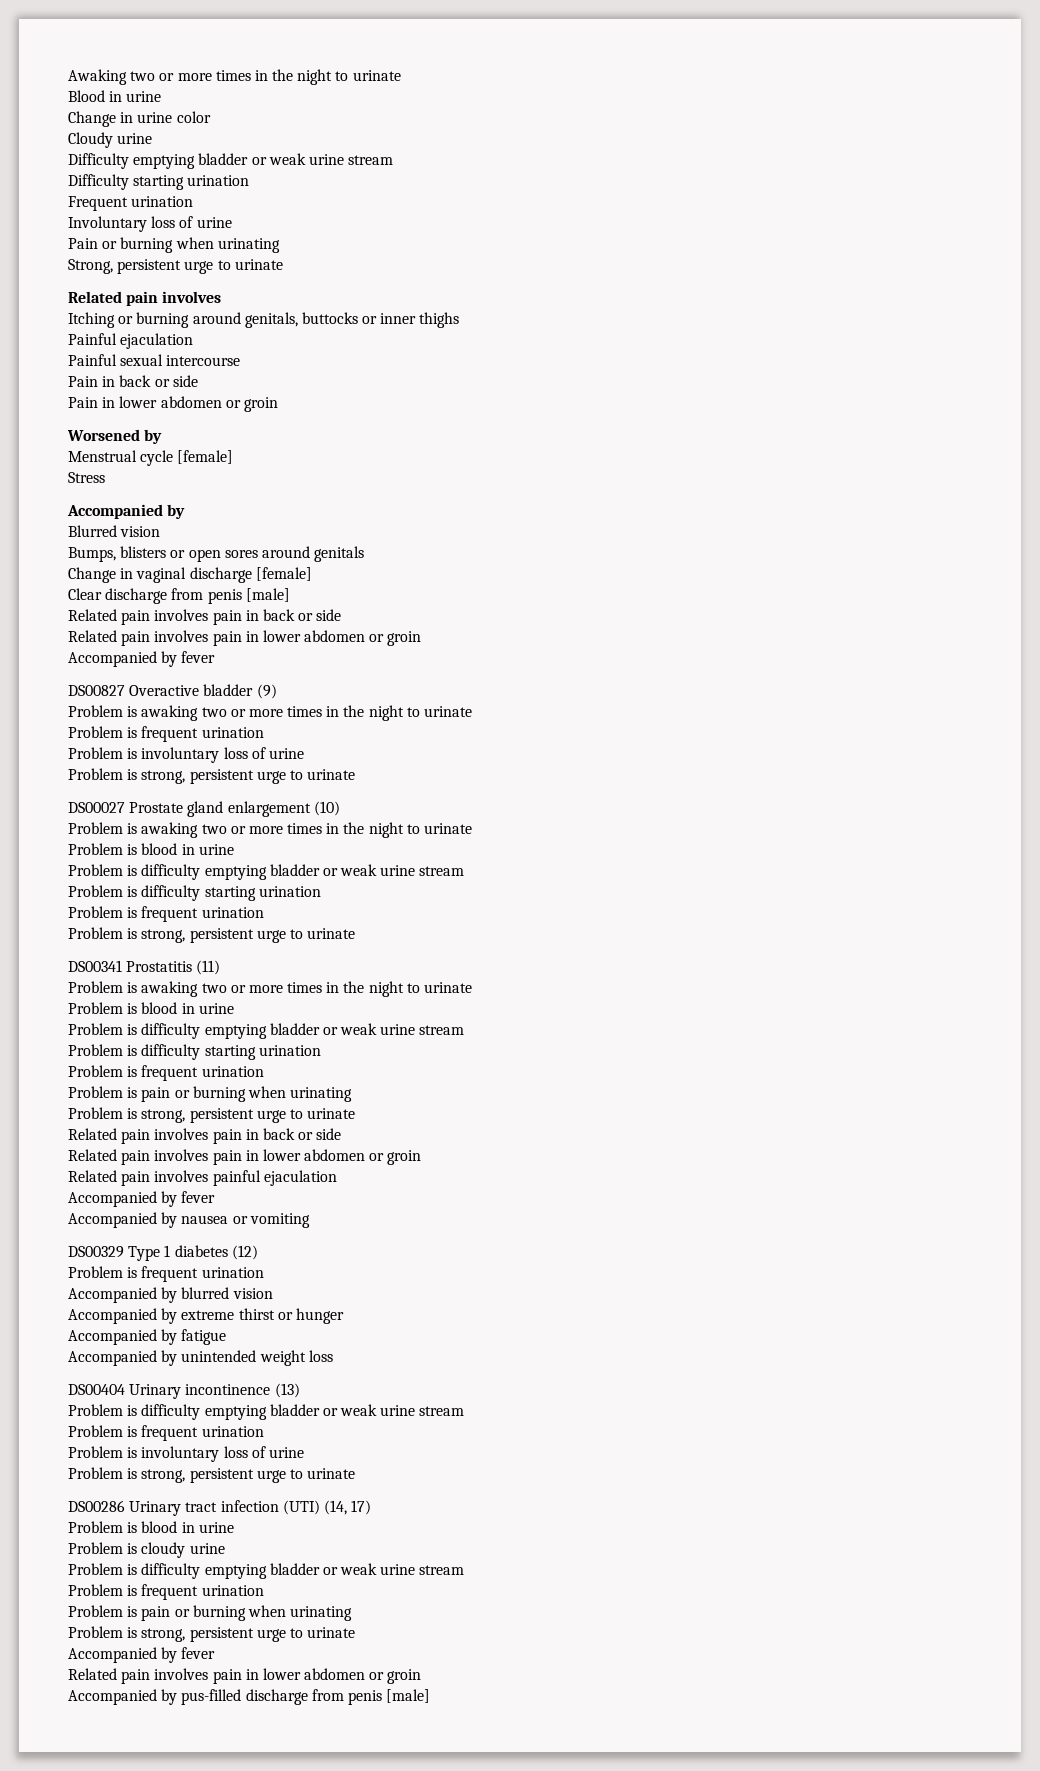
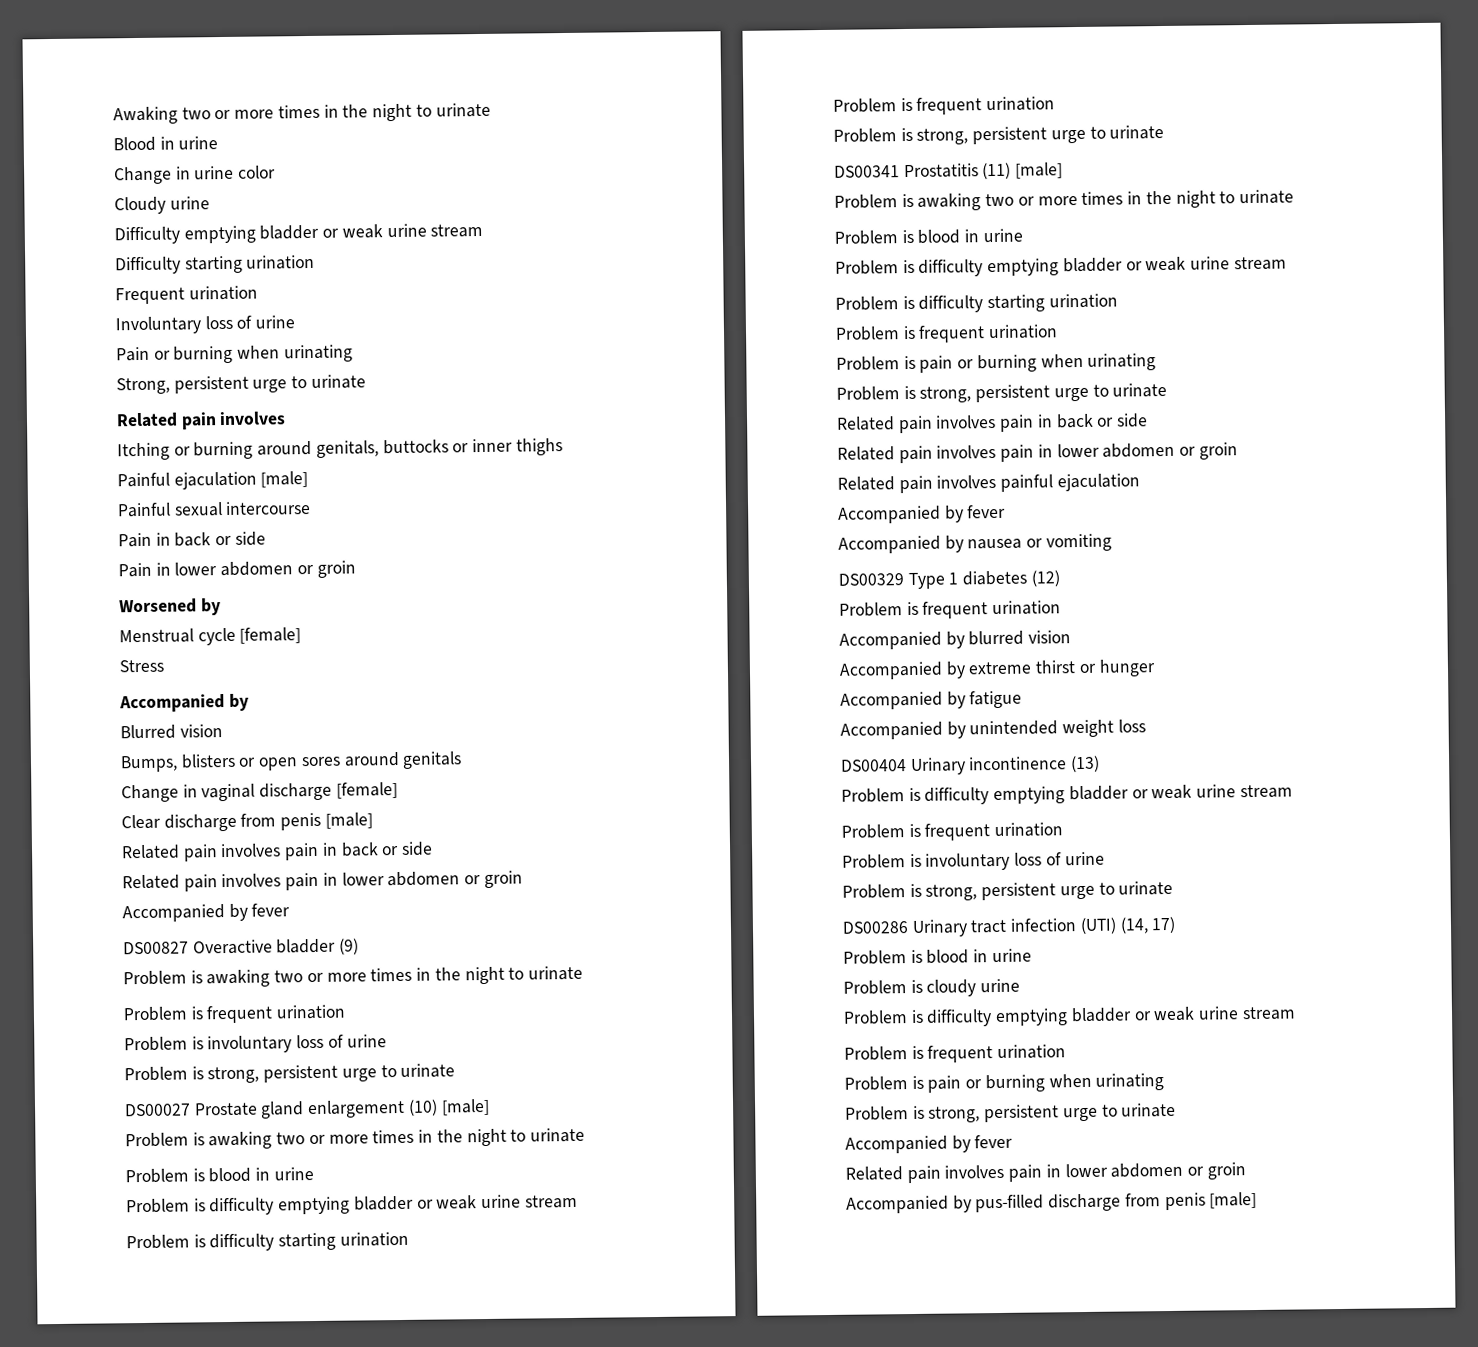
(194, 341) none -> [260,471,309,488] [male]
(340, 808) none -> [440,1098,490,1116] [male]
(221, 967) none -> [1015,162,1064,179] [male]

